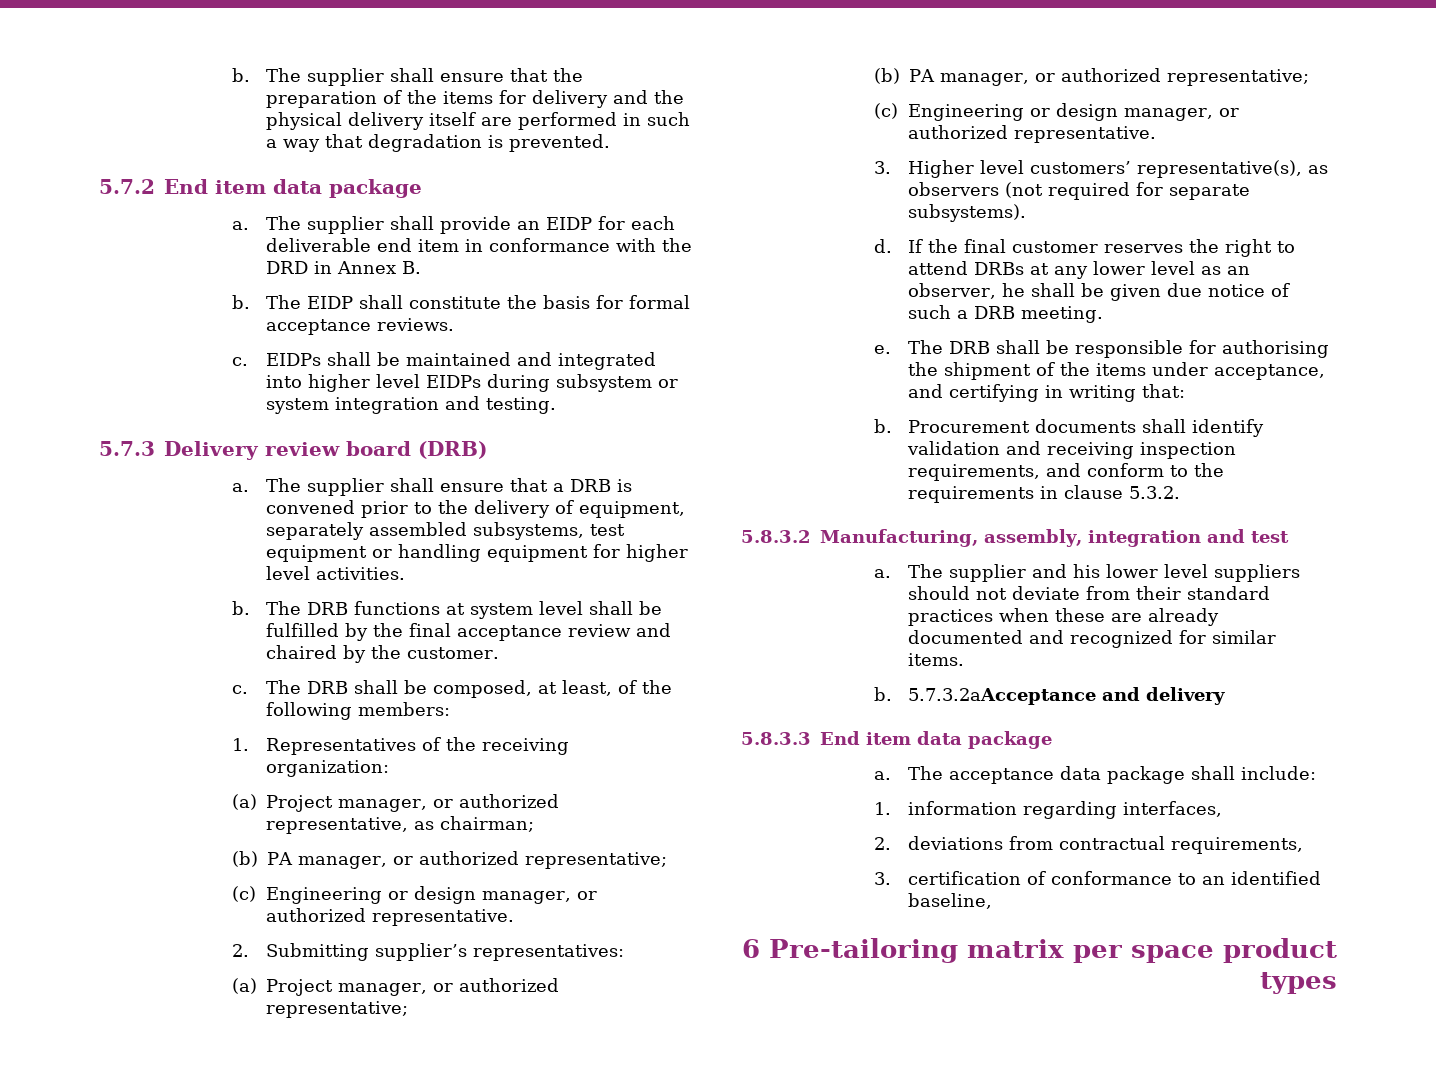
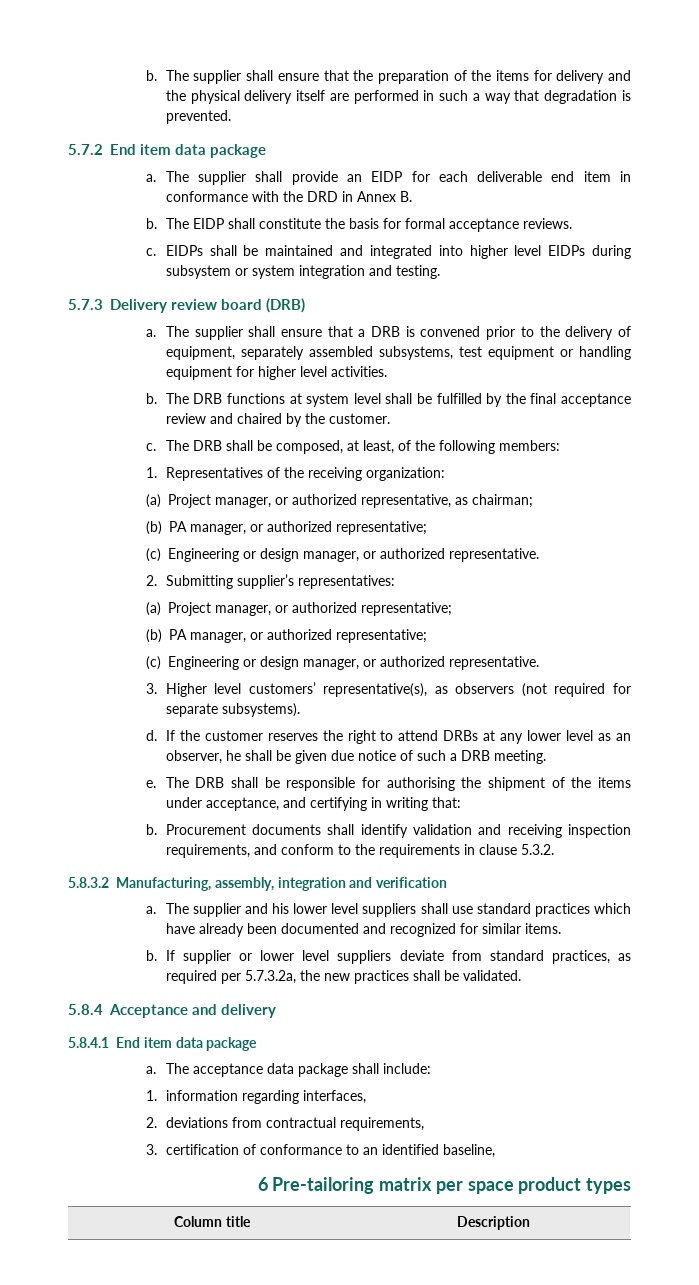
[963,239,1006,253] final -> (200, 735) none
[1250,531,1289,543] test -> [376,877,448,888] verification
[907,586,1270,600] [907,608,1219,626] should not deviate from their standard practices when these are already -> [420,903,631,917] [165,923,277,937] shall use standard practices which have already been
[907,688,1096,705] 5.7.3.2aAcceptance -> [165,950,631,964] [165,970,521,984] [68,1004,188,1018] If supplier or lower level suppliers deviate from standard practices, as required per 5.7.3.2a, the new practices shall be validated. // 5.8.4 Acceptance
[741,732,811,745] 5.8.3.3 -> [68,1037,109,1048] 5.8.4.1
(1337, 983) none -> [174,1216,251,1227] [456,1216,530,1230] // Column title | Description

